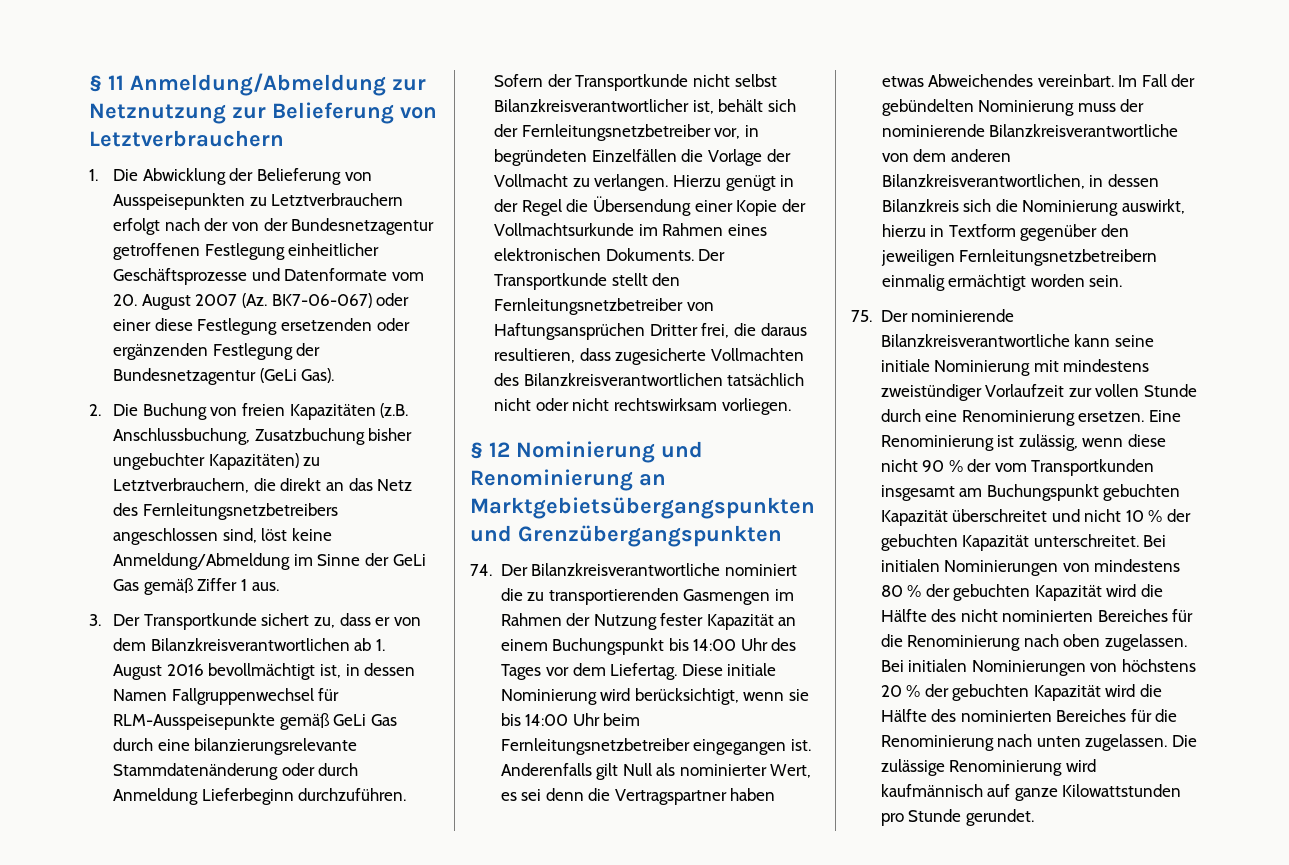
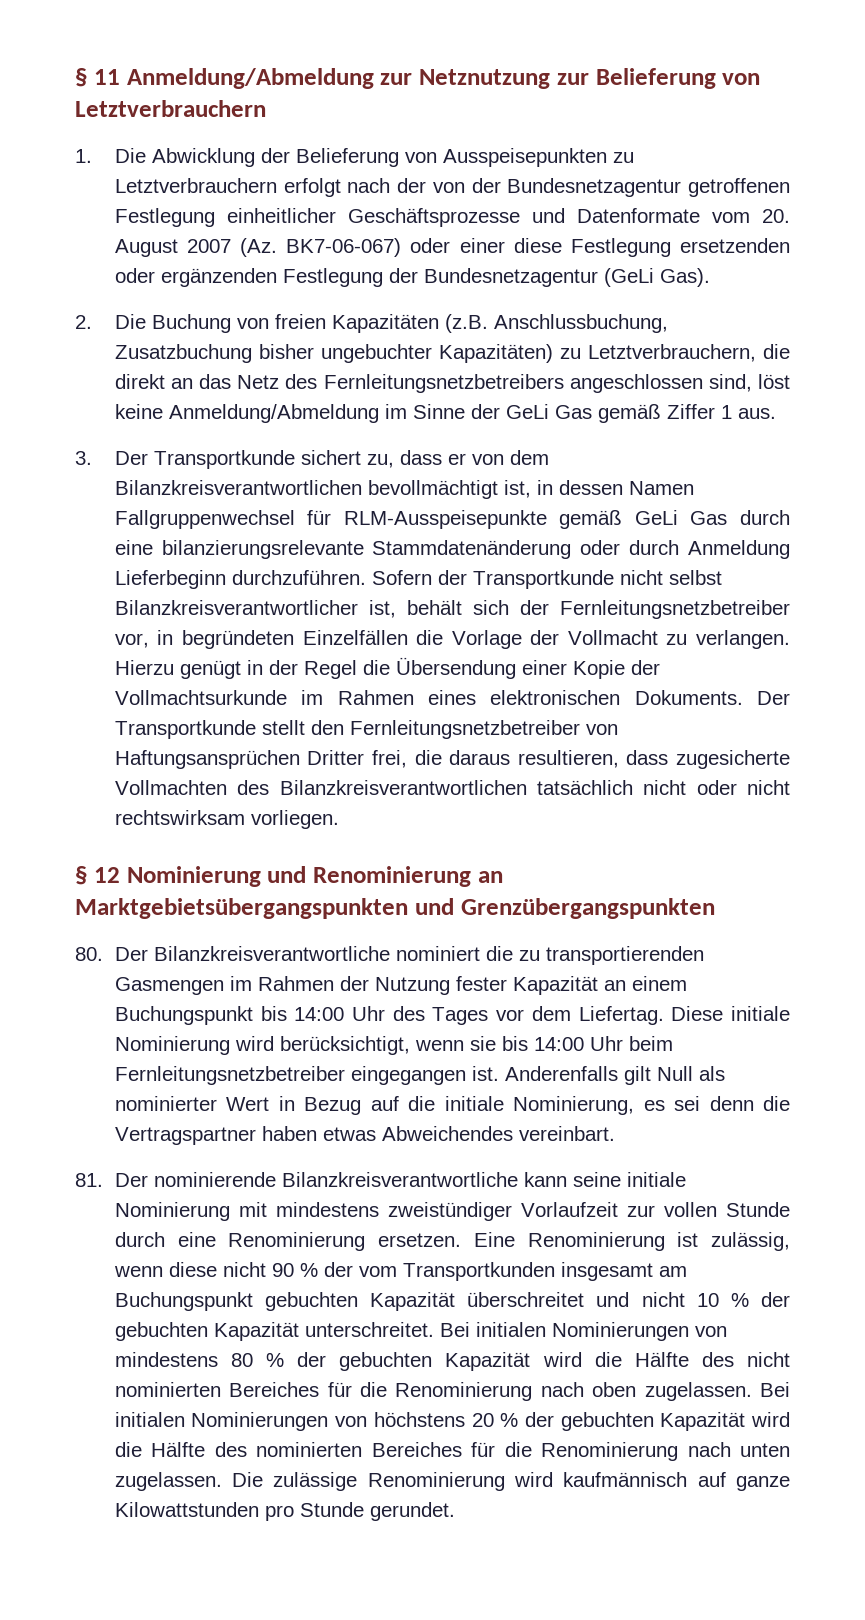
[354,638,386,651] [113,664,204,680] ab 1. August 2016 -> (362, 487) none
[470,564,492,576] 74. -> [75,947,103,961] 80.
[770,764,812,778] Wert, -> [226,1096,635,1115] Wert in Bezug auf die initiale Nominierung,
[1118,74,1196,87] [881,99,1145,116] [881,124,1179,137] [881,149,1011,162] [881,174,1159,189] [881,199,1185,216] [881,224,1129,241] [880,249,1158,266] [881,274,1123,291] [851,310,872,322] Im Fall der gebündelten Nominierung muss der nominierende Bilanzkreisverantwortliche von dem anderen Bilanzkreisverantwortlichen, in dessen Bilanzkreis sich die Nominierung auswirkt, hierzu in Textform gegenüber den jeweiligen Fernleitungsnetzbetreibern einmalig ermächtigt worden sein. // 75. -> [75,1173,103,1187] // 81.

